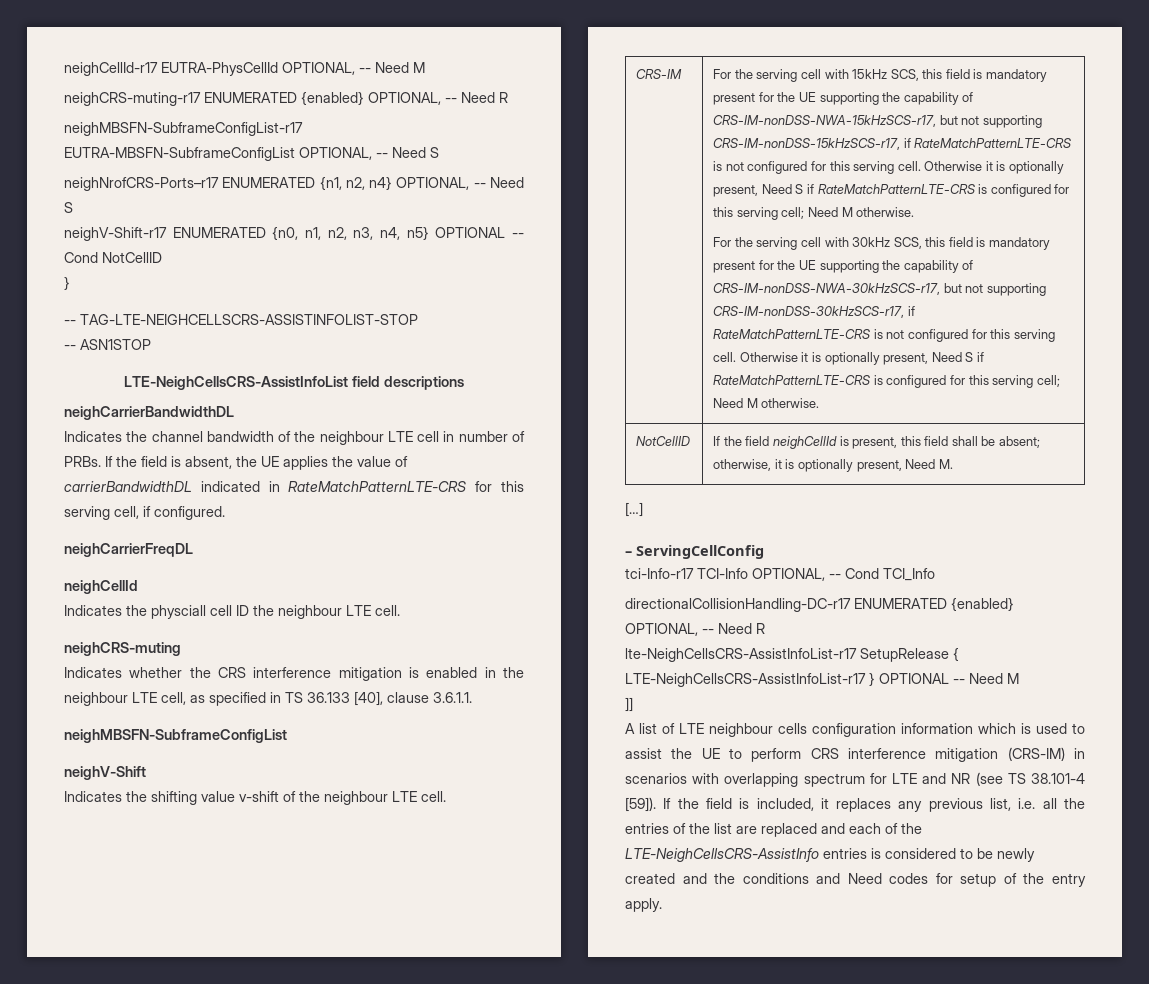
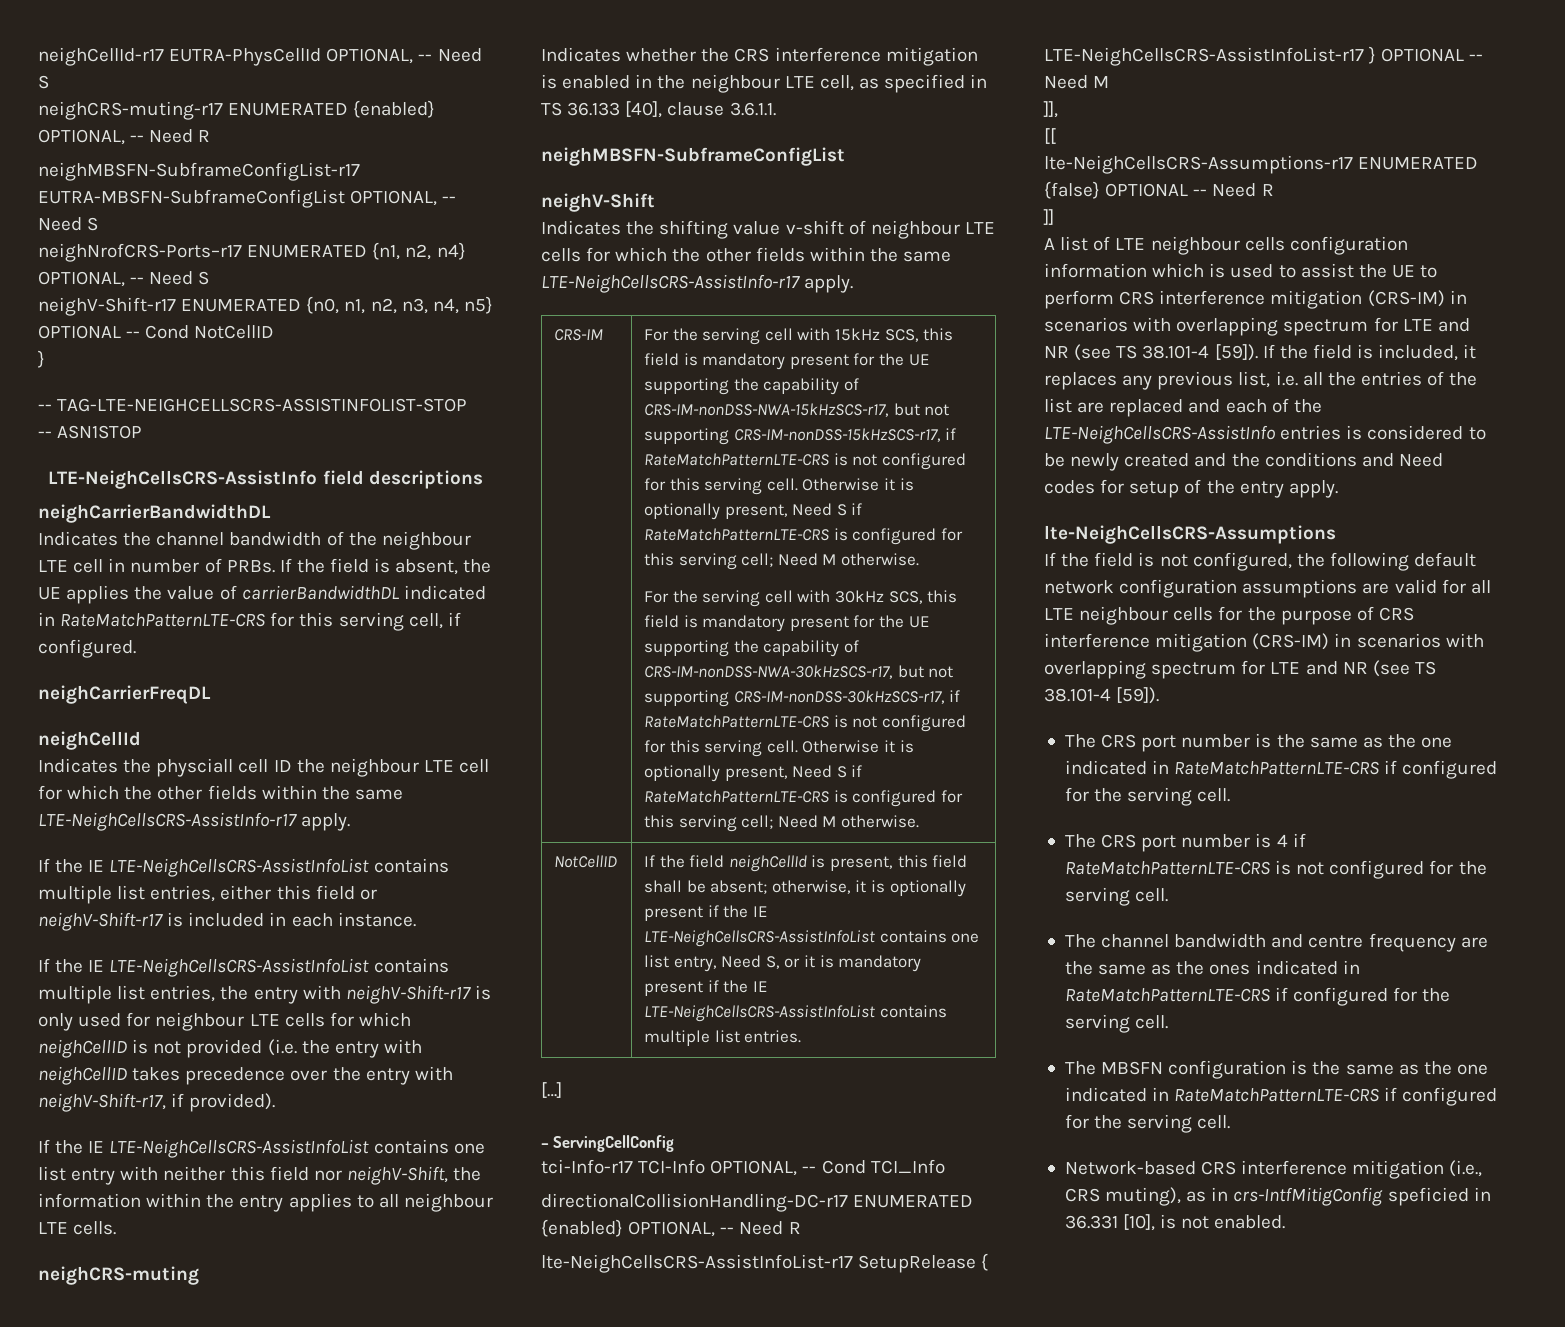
[413,62,425,73] M -> [38,75,49,89] S
[124,376,348,390] LTE-NeighCellsCRS-AssistInfoList -> [48,470,318,489] LTE-NeighCellsCRS-AssistInfo
[375,605,400,616] cell. -> [459,759,490,773] [38,785,403,800] [38,812,351,831] [38,858,449,877] [38,885,377,904] [38,912,416,931] [38,958,449,977] [38,985,491,1004] [38,1012,411,1031] [38,1039,422,1058] [38,1066,453,1085] [38,1093,276,1112] [38,1139,485,1158] [38,1166,482,1185] [38,1193,493,1212] [38,1221,117,1235] cell for which the other fields within the same LTE-NeighCellsCRS-AssistInfo-r17 apply. // If the IE LTE-NeighCellsCRS-AssistInfoList contains multiple list entries, either this field or neighV-Shift-r17 is included in each instance. // If the IE LTE-NeighCellsCRS-AssistInfoList contains multiple list entries, the entry with neighV-Shift-r17 is only used for neighbour LTE cells for which neighCellID is not provided (i.e. the entry with neighCellID takes precedence over the entry with neighV-Shift-r17, if provided). // If the IE LTE-NeighCellsCRS-AssistInfoList contains one list entry with neither this field nor neighV-Shift, the information within the entry applies to all neighbour LTE cells.
[299,791,446,805] the neighbour LTE cell. -> [870,220,995,239] [541,247,952,262] [541,274,854,293] neighbour LTE cells for which the other fields within the same LTE-NeighCellsCRS-AssistInfo-r17 apply.
[856,459,953,472] present, Need M. -> [644,905,768,921] [644,930,980,947] [644,955,922,972] [644,980,768,996] [644,1005,947,1022] [644,1030,802,1046] present if the IE LTE-NeighCellsCRS-AssistInfoList contains one list entry, Need S, or it is mandatory present if the IE LTE-NeighCellsCRS-AssistInfoList contains multiple list entries.
(1019, 678) none -> [1043,101,1058,118] [1044,128,1056,144] [1044,155,1479,174] [1044,181,1274,199] // ]], // [[ // lte-NeighCellsCRS-Assumptions-r17 ENUMERATED {false} OPTIONAL -- Need R
(662, 905) none -> [1044,525,1336,544] [1044,552,1477,571] [1044,579,1491,598] [1044,606,1414,625] [1044,633,1484,652] [1044,660,1436,679] [1044,687,1160,704] [1064,733,1453,752] [1064,760,1498,779] [1064,787,1231,806] [1064,833,1306,852] [1064,860,1487,879] [1064,887,1169,906] [1064,933,1488,952] [1064,960,1360,975] [1064,987,1451,1006] [1064,1014,1169,1033] [1064,1060,1488,1079] [1064,1087,1498,1106] [1064,1114,1231,1133] [1064,1160,1483,1179] [1064,1187,1491,1206] [1064,1214,1286,1231] // lte-NeighCellsCRS-Assumptions // If the field is not configured, the following default network configuration assumptions are valid for all LTE neighbour cells for the purpose of CRS interference mitigation (CRS-IM) in scenarios with overlapping spectrum for LTE and NR (see TS 38.101-4 [59]). // The CRS port number is the same as the one indicated in RateMatchPatternLTE-CRS if configured for the serving cell. // The CRS port number is 4 if RateMatchPatternLTE-CRS is not configured for the serving cell. // The channel bandwidth and centre frequency are the same as the ones indicated in RateMatchPatternLTE-CRS if configured for the serving cell. // The MBSFN configuration is the same as the one indicated in RateMatchPatternLTE-CRS if configured for the serving cell. // Network-based CRS interference mitigation (i.e., CRS muting), as in crs-IntfMitigConfig speficied in 36.331 [10], is not enabled.

